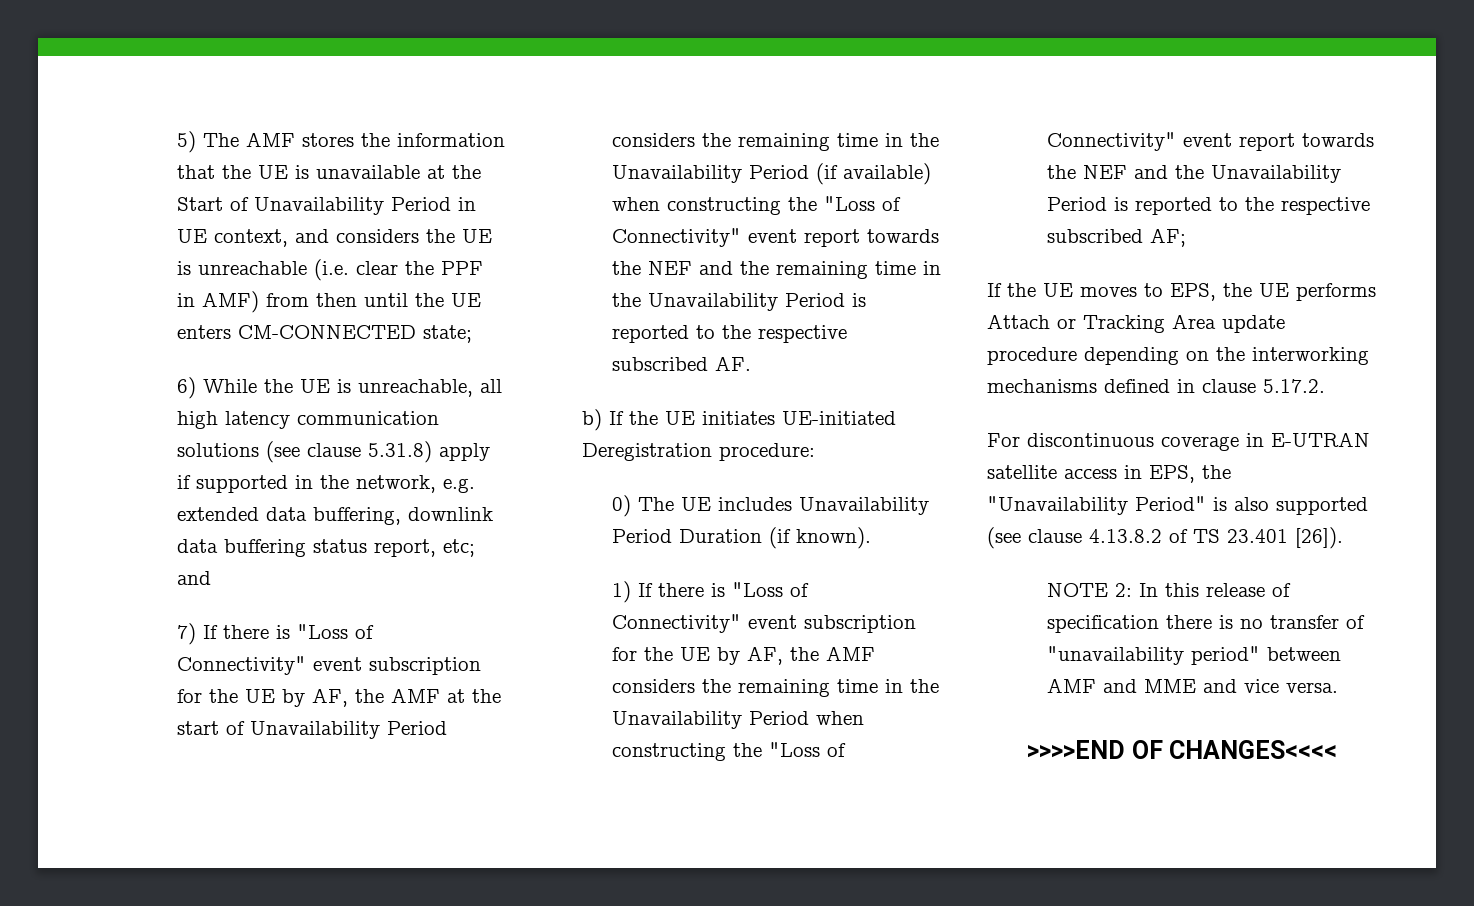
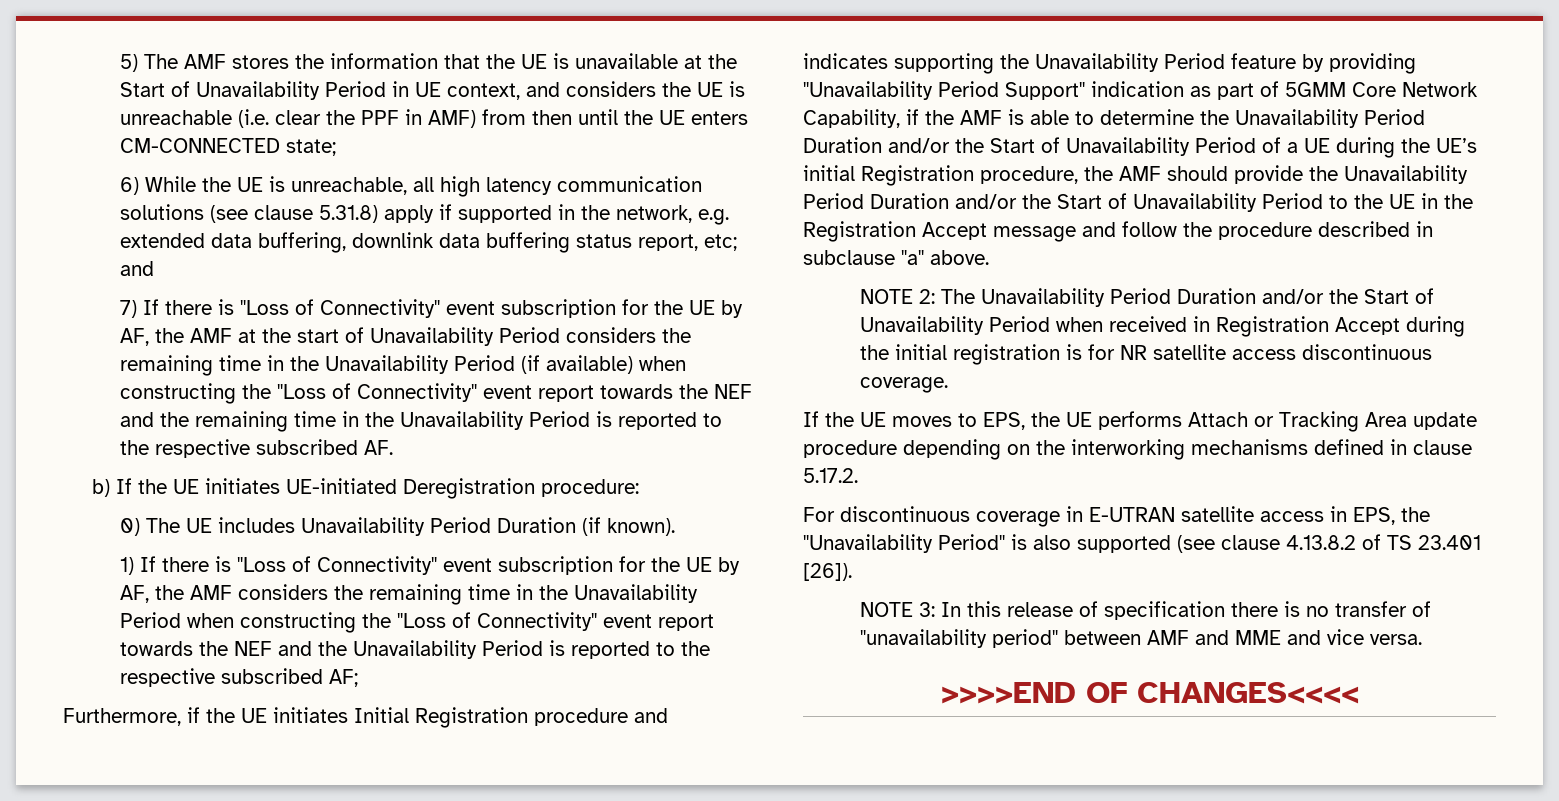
(1186, 237) none -> [63,707,668,728] [803,53,1416,74] [803,81,1478,100] [803,109,1425,128] [803,137,1477,158] [803,165,1468,186] [803,193,1473,212] [803,221,1433,242] [803,250,989,265] [860,288,1435,307] [860,316,1466,337] [860,344,1433,365] [860,377,949,393] // Furthermore, if the UE initiates Initial Registration procedure and indicates supporting the Unavailability Period feature by providing "Unavailability Period Support" indication as part of 5GMM Core Network Capability, if the AMF is able to determine the Unavailability Period Duration and/or the Start of Unavailability Period of a UE during the UE’s initial Registration procedure, the AMF should provide the Unavailability Period Duration and/or the Start of Unavailability Period to the UE in the Registration Accept message and follow the procedure described in subclause "a" above. // NOTE 2: The Unavailability Period Duration and/or the Start of Unavailability Period when received in Registration Accept during the initial registration is for NR satellite access discontinuous coverage.
[1114,583,1132,597] 2: -> [919,602,936,617] 3:

